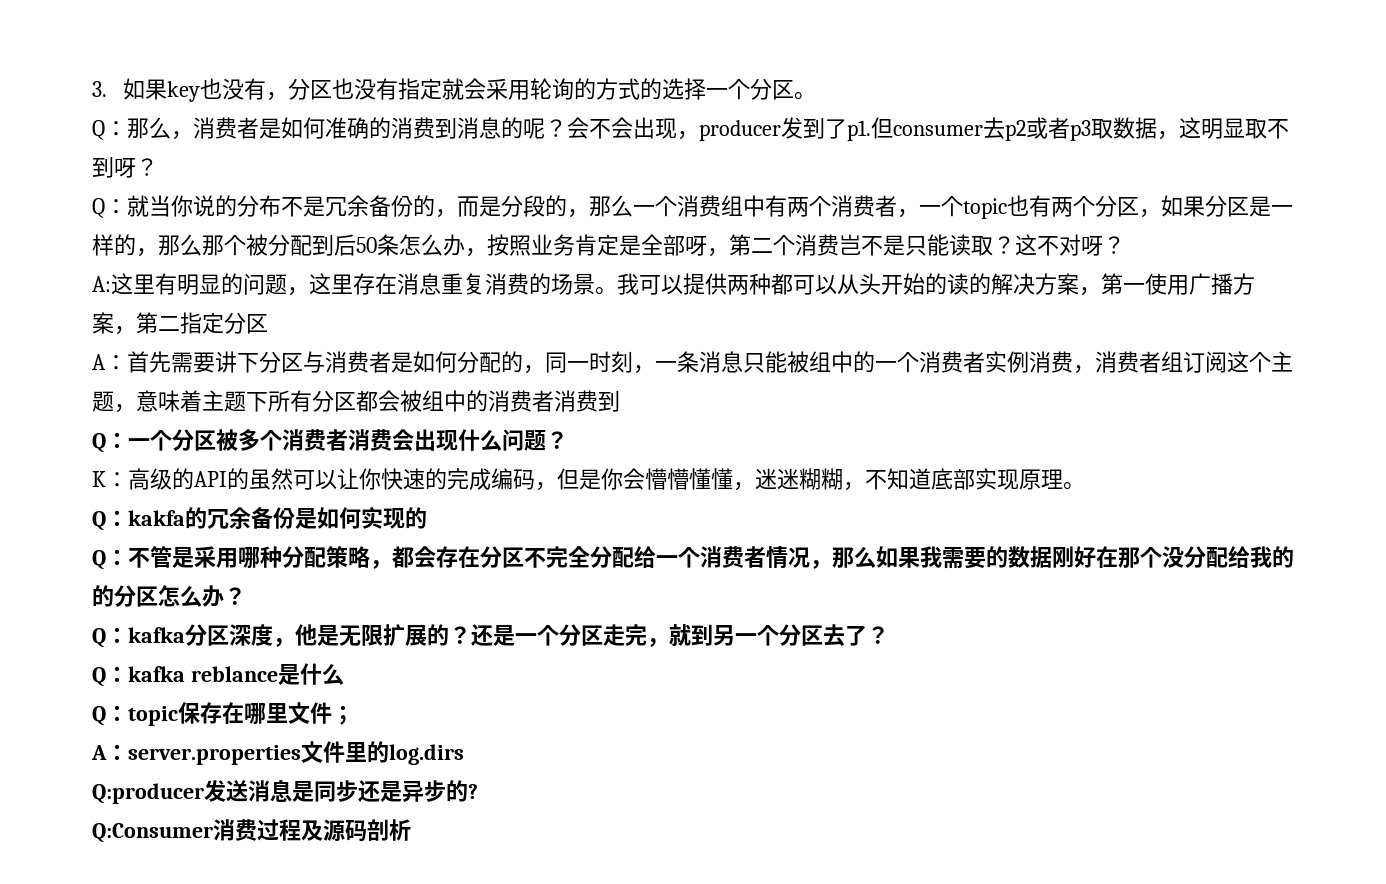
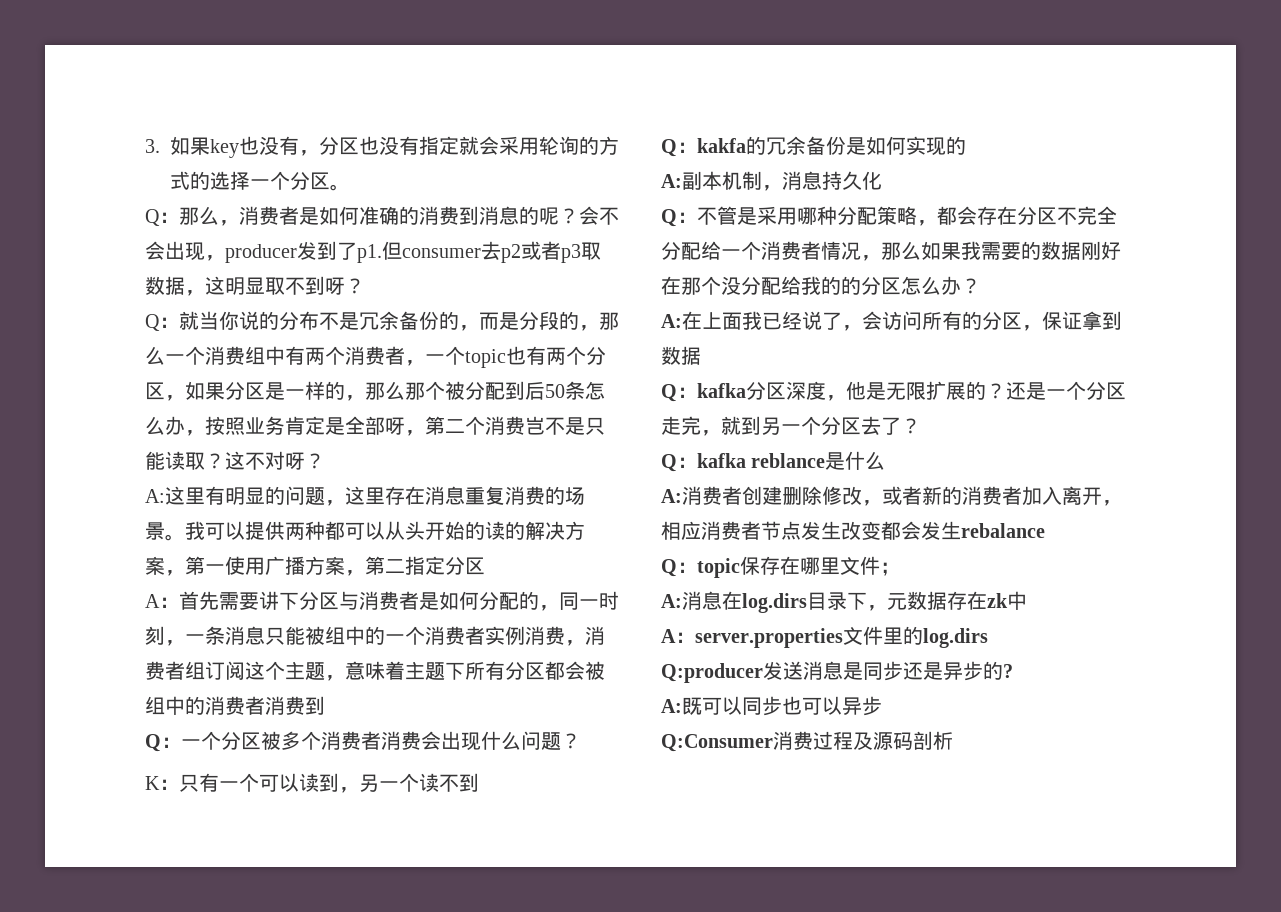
[128,468,1085,491] 高级的API的虽然可以让你快速的完成编码，但是你会懵懵懂懂，迷迷糊糊，不知道底部实现原理。 -> [179,773,479,793] 只有一个可以读到，另一个读不到
(427, 518) none -> [661,171,882,191] // A:副本机制，消息持久化
(246, 596) none -> [661,311,1122,331] [661,346,701,365] // A:在上面我已经说了，会访问所有的分区，保证拿到数据
(344, 674) none -> [661,486,1122,506] [661,521,1045,540] // A:消费者创建删除修改，或者新的消费者加入离开，相应消费者节点发生改变都会发生rebalance
(354, 715) none -> [661,591,1027,613] // A:消息在log.dirs目录下，元数据存在zk中
(478, 791) none -> [661,696,882,716] // A:既可以同步也可以异步

